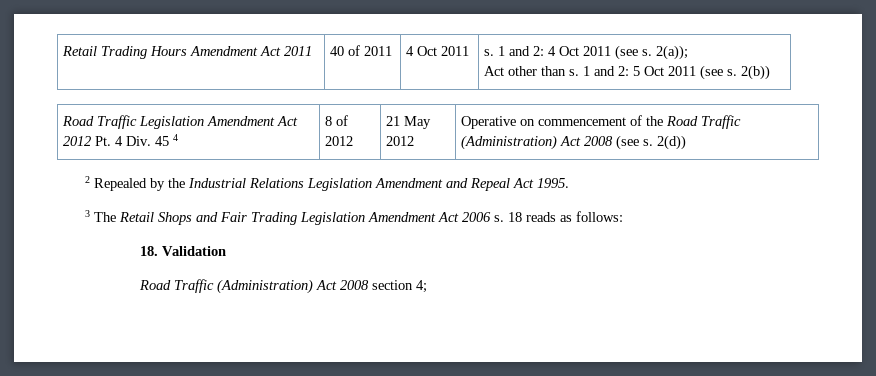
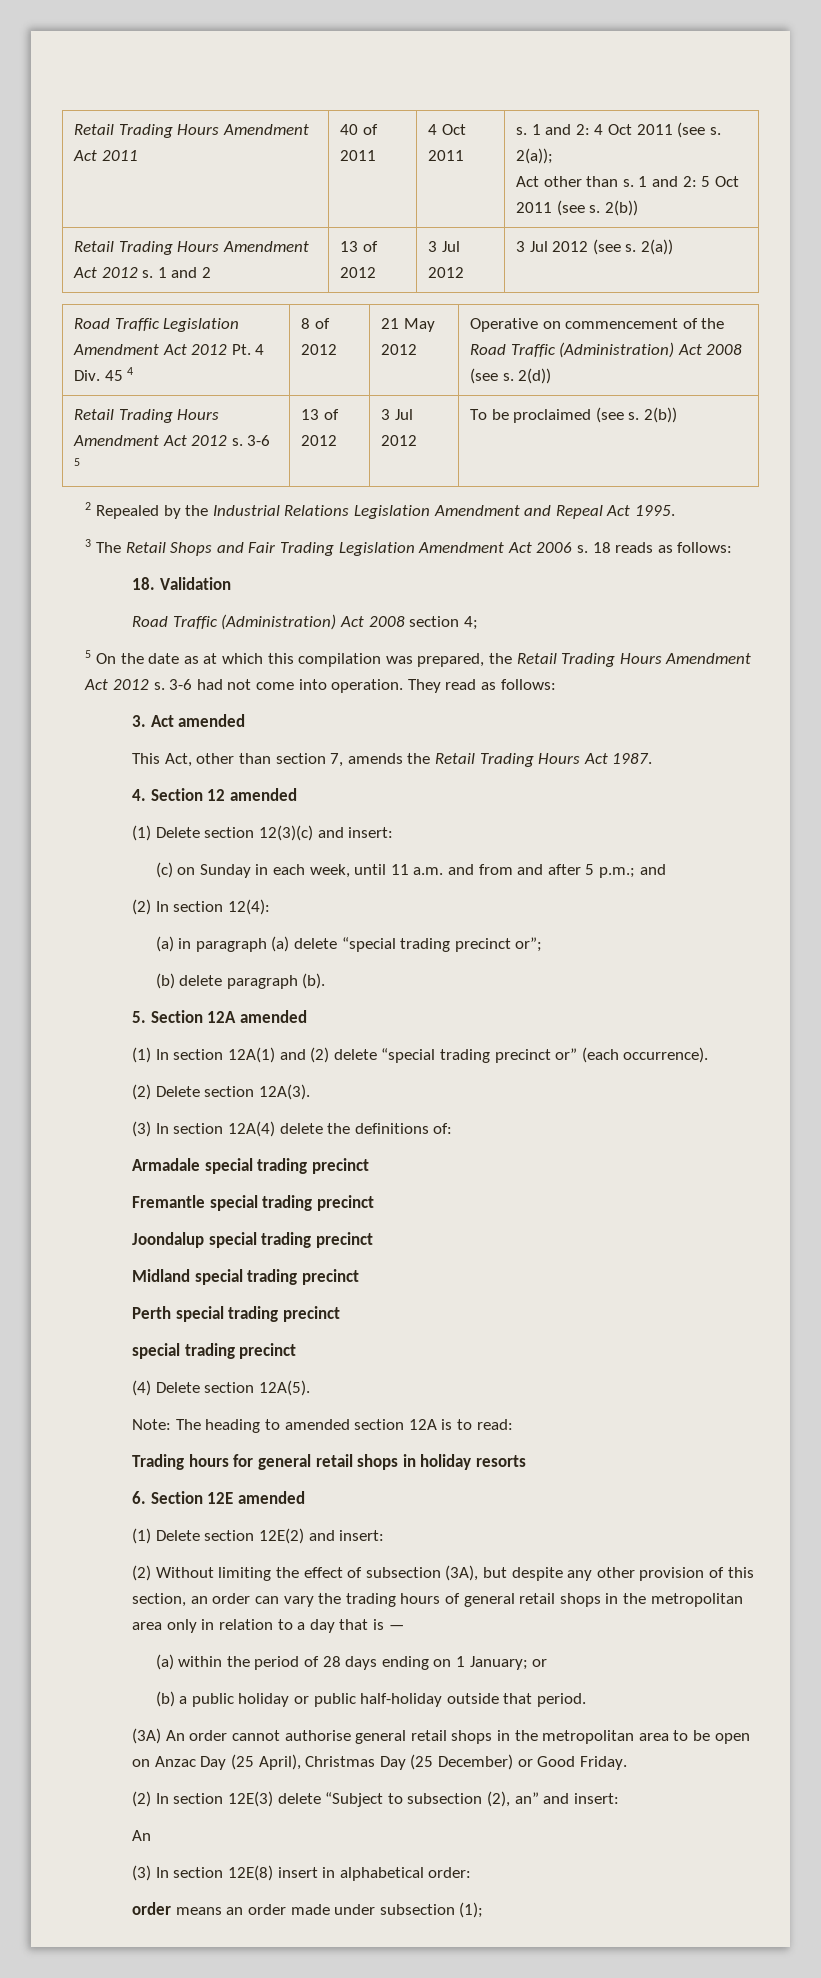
(770, 72) none -> [73,241,309,255] [72,267,211,278] [339,241,378,252] [339,267,376,278] [427,241,460,252] [427,267,464,278] [515,239,673,255] // Retail Trading Hours Amendment Act 2012 s. 1 and 2 | 13 of 2012 | 3 Jul 2012 | 3 Jul 2012 (see s. 2(a))
(686, 142) none -> [73,409,220,423] [72,435,271,446] [73,458,80,466] [300,409,339,420] [300,435,337,446] [380,409,413,420] [380,435,417,446] [469,407,677,423] // Retail Trading Hours Amendment Act 2012 s. 3-6 5 | 13 of 2012 | 3 Jul 2012 | To be proclaimed (see s. 2(b))
(428, 286) none -> [85,650,752,667] [84,679,556,693] [132,714,246,727] [132,753,653,767] [132,788,298,801] [132,825,394,841] [155,862,666,878] [132,899,271,915] [155,936,543,952] [155,973,326,989] [132,1010,308,1023] [132,1047,709,1063] [132,1084,311,1100] [132,1121,453,1137] [132,1158,370,1174] [132,1195,375,1211] [132,1232,374,1248] [132,1269,360,1285] [132,1306,341,1322] [132,1343,297,1359] [132,1380,311,1396] [132,1419,513,1433] [132,1454,526,1470] [132,1491,306,1504] [132,1528,385,1544] [132,1565,754,1581] [132,1593,743,1607] [132,1619,404,1633] [155,1654,548,1670] [155,1691,587,1707] [132,1728,750,1744] [132,1754,627,1770] [132,1791,619,1807] [132,1830,152,1841] [132,1865,472,1881] [132,1902,484,1918] // 5 On the date as at which this compilation was prepared, the Retail Trading Hours Amendment Act 2012 s. 3-6 had not come into operation. They read as follows: // 3. Act amended // This Act, other than section 7, amends the Retail Trading Hours Act 1987. // 4. Section 12 amended // (1) Delete section 12(3)(c) and insert: // (c) on Sunday in each week, until 11 a.m. and from and after 5 p.m.; and // (2) In section 12(4): // (a) in paragraph (a) delete “special trading precinct or”; // (b) delete paragraph (b). // 5. Section 12A amended // (1) In section 12A(1) and (2) delete “special trading precinct or” (each occurrence). // (2) Delete section 12A(3). // (3) In section 12A(4) delete the definitions of: // Armadale special trading precinct // Fremantle special trading precinct // Joondalup special trading precinct // Midland special trading precinct // Perth special trading precinct // special trading precinct // (4) Delete section 12A(5). // Note: The heading to amended section 12A is to read: // Trading hours for general retail shops in holiday resorts // 6. Section 12E amended // (1) Delete section 12E(2) and insert: // (2) Without limiting the effect of subsection (3A), but despite any other provision of this section, an order can vary the trading hours of general retail shops in the metropolitan area only in relation to a day that is — // (a) within the period of 28 days ending on 1 January; or // (b) a public holiday or public half-holiday outside that period. // (3A) An order cannot authorise general retail shops in the metropolitan area to be open on Anzac Day (25 April), Christmas Day (25 December) or Good Friday. // (2) In section 12E(3) delete “Subject to subsection (2), an” and insert: // An // (3) In section 12E(8) insert in alphabetical order: // order means an order made under subsection (1);

